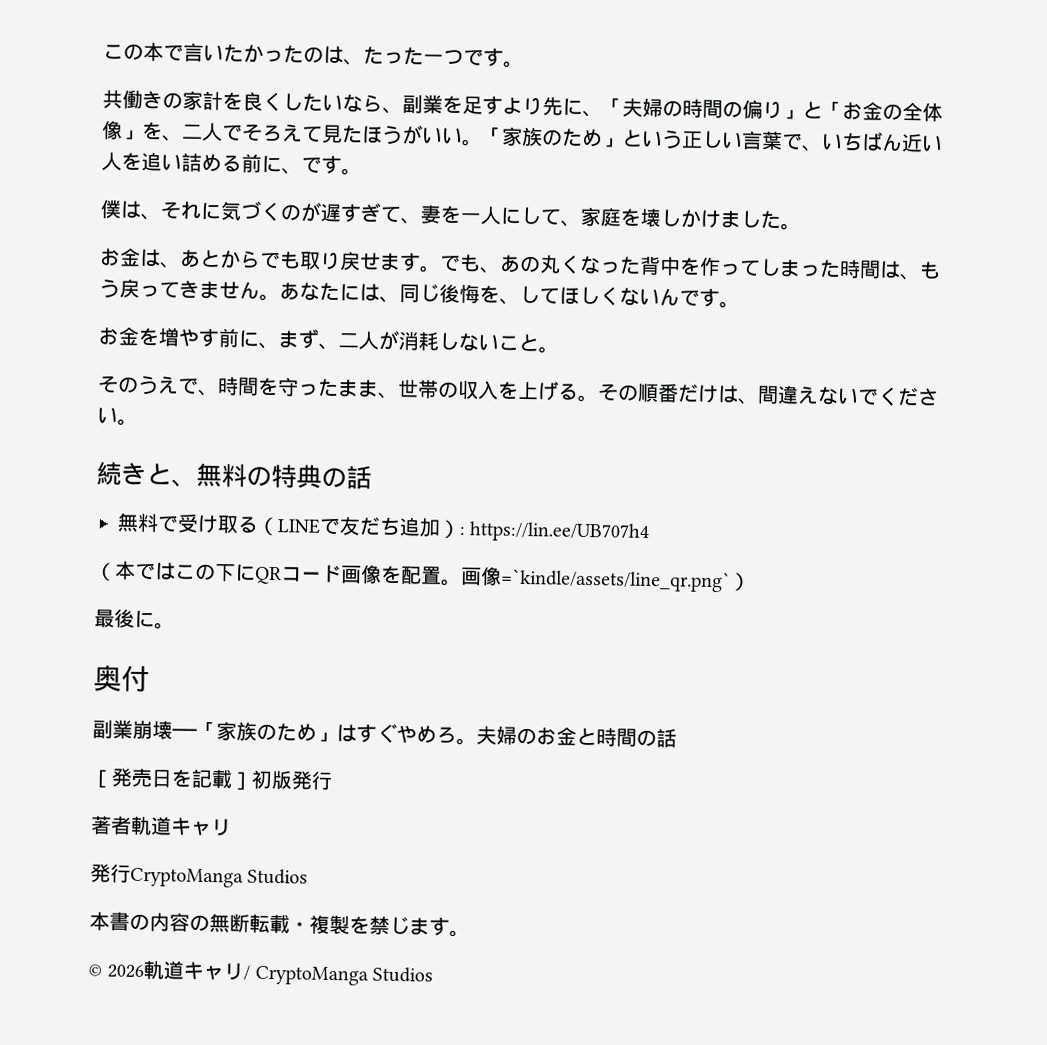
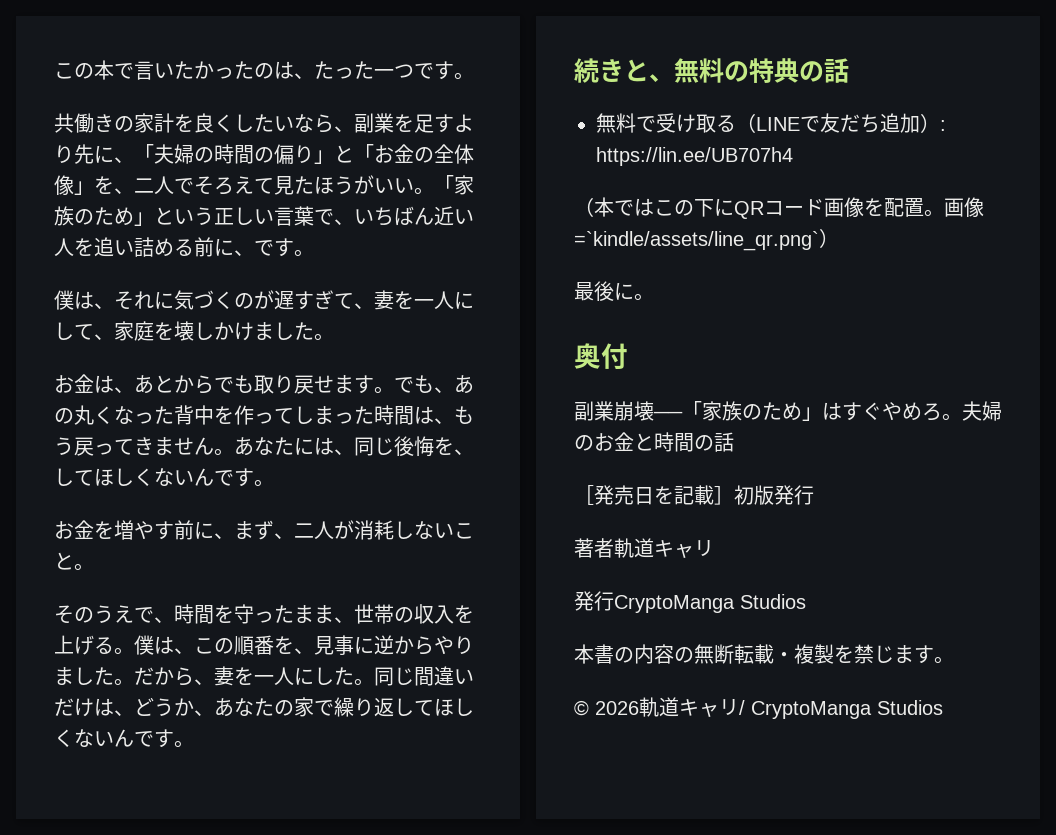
[597,382,939,407] [97,407,118,424] その順番だけは、間違えないでください -> [134,635,474,655] [54,666,474,686] [54,697,474,717] [54,729,174,748] 僕は、この順番を、見事に逆からやりました。だから、妻を一人にした。同じ間違いだけは、どうか、あなたの家で繰り返してほしくないんです

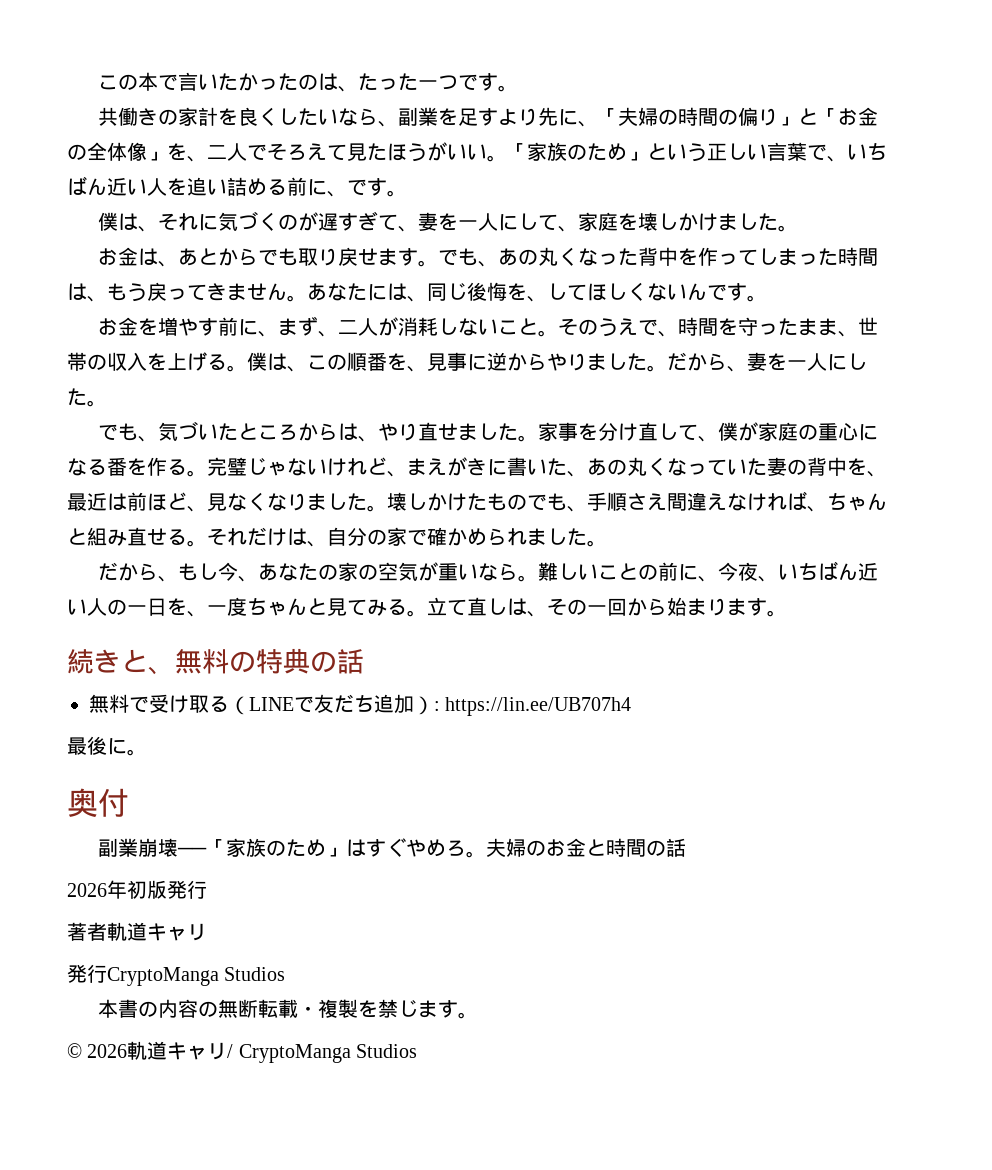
(94, 567) // -> (558, 333) none
[374,666,474,686] [54,697,474,717] [54,729,154,747] 同じ間違いだけは、どうか、あなたの家で繰り返してほしくないんで -> [97,421,878,442] [67,457,887,477] [67,491,887,512] [67,527,607,547] [97,561,878,582] [67,597,747,617] // でも、気づいたところからは、やり直せました。家事を分け直して、僕が家庭の重心になる番を作る。完璧じゃないけれど、まえがきに書いた、あの丸くなっていた妻の背中を、最近は前ほど、見なくなりました。壊しかけたものでも、手順さえ間違えなければ、ちゃんと組み直せる。それだけは、自分の家で確かめられました。 // だから、もし今、あなたの家の空気が重いなら。難しいことの前に、今夜、いちばん近い人の一日を、一度ちゃんと見てみる。立て直しは、その一回から始まりま
[574,197,984,219] [574,228,839,251] // （本ではこの下にQRコード画像を配置。画像=`kindle/assets/line_qr.png`） -> (632, 706) none
[574,485,734,505] ［発売日を記載］ -> [67,880,127,899] 2026年

